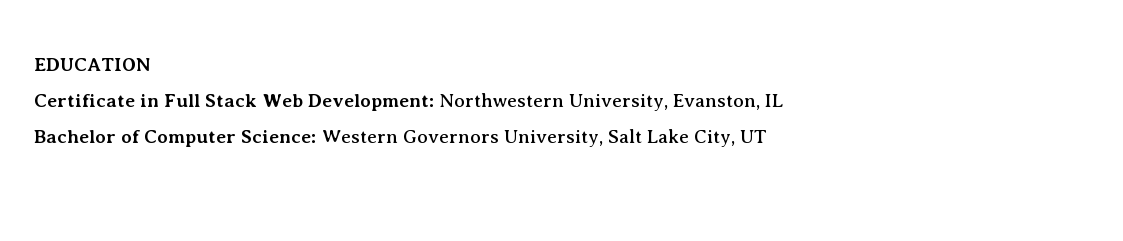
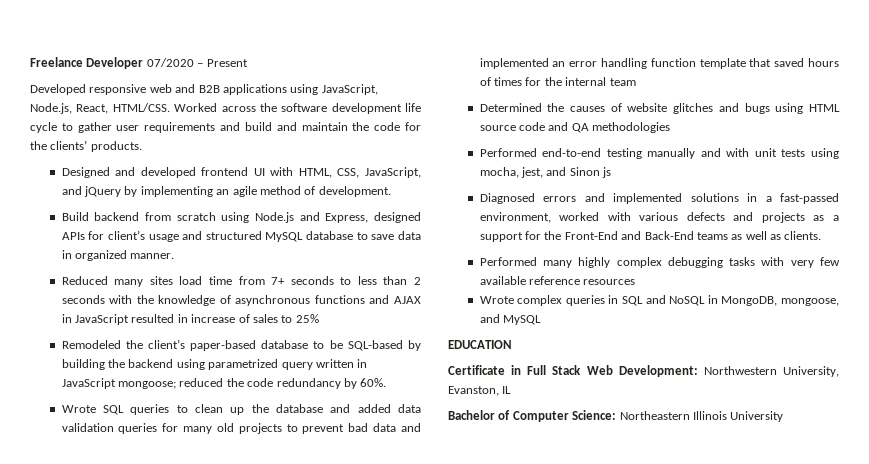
(34, 64) none -> [30,57,248,69] [30,84,378,95] [30,103,421,114] [30,122,421,133] [30,140,142,152] [61,167,422,178] [61,186,391,197] [61,212,422,223] [61,230,421,242] [61,250,175,261] [61,276,422,287] [61,295,422,306] [61,314,319,325] [61,339,422,351] [61,359,368,370] [61,378,387,389] [61,404,421,415] [61,423,421,434] [479,58,839,69] [479,77,636,86] [479,103,840,114] [479,122,671,133] [479,148,839,159] [479,167,612,178] [479,193,839,204] [479,212,839,223] [479,231,822,242] [479,257,840,268] [479,276,636,285] [479,295,839,306] [479,314,542,325] Freelance Developer 07/2020 – Present // Developed responsive web and B2B applications using JavaScript, Node.js, React, HTML/CSS. Worked across the software development life cycle to gather user requirements and build and maintain the code for the clients’ products. // Designed and developed frontend UI with HTML, CSS, JavaScript, and jQuery by implementing an agile method of development. // Build backend from scratch using Node.js and Express, designed APIs for client’s usage and structured MySQL database to save data in organized manner. // Reduced many sites load time from 7+ seconds to less than 2 seconds with the knowledge of asynchronous functions and AJAX in JavaScript resulted in increase of sales to 25% // Remodeled the client’s paper-based database to be SQL-based by building the backend using parametrized query written in JavaScript mongoose; reduced the code redundancy by 60%. // Wrote SQL queries to clean up the database and added data validation queries for many old projects to prevent bad data and implemented an error handling function template that saved hours of times for the internal team // Determined the causes of website glitches and bugs using HTML source code and QA methodologies // Performed end-to-end testing manually and with unit tests using mocha, jest, and Sinon js // Diagnosed errors and implemented solutions in a fast-passed environment, worked with various defects and projects as a support for the Front-End and Back-End teams as well as clients. // Performed many highly complex debugging tasks with very few available reference resources // Wrote complex queries in SQL and NoSQL in MongoDB, mongoose, and MySQL //
[321,129,768,147] Western Governors University, Salt Lake City, UT -> [619,411,784,422] Northeastern Illinois University

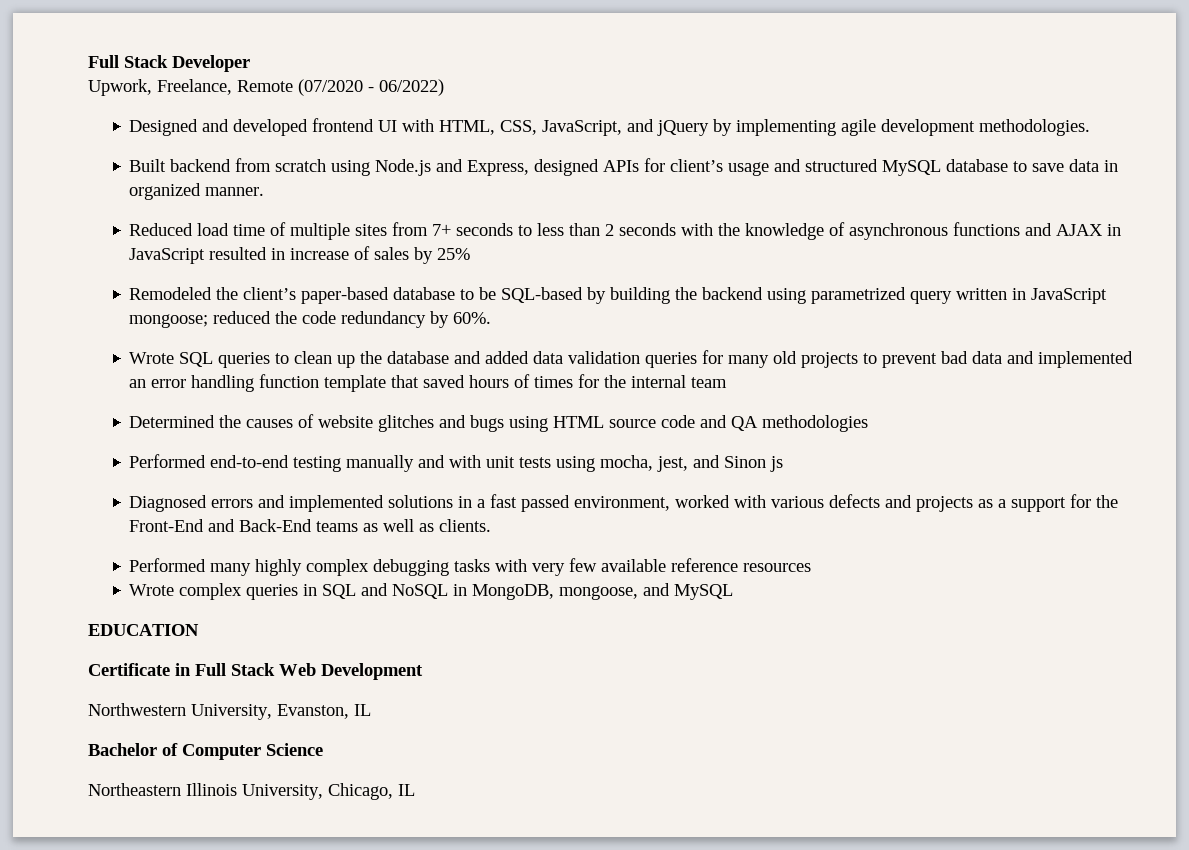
[30,57,83,67] Freelance -> [88,55,168,68] Full Stack
[146,58,248,67] [30,84,378,95] [30,103,421,114] [30,122,421,133] [30,140,142,152] 07/2020 – Present // Developed responsive web and B2B applications using JavaScript, Node.js, React, HTML/CSS. Worked across the software development life cycle to gather user requirements and build and maintain the code for the clients’ products. -> [88,79,444,96] // Upwork, Freelance, Remote (07/2020 - 06/2022)
[216,186,391,197] [61,212,89,221] an agile method of development. // Build -> [841,119,1091,136] [129,159,167,172] agile development methodologies. // Built
[114,276,232,287] many sites load time -> [197,222,388,240] load time of multiple sites
[281,315,293,323] to -> [414,247,434,264] by
[780,193,839,204] fast-passed -> [490,494,571,512] fast passed
[618,365,698,377] Development: -> [321,663,423,680] Development //
[572,410,617,420] Science: -> [266,743,323,756] Science //
[730,411,784,422] University -> [242,783,415,800] University, Chicago, IL

